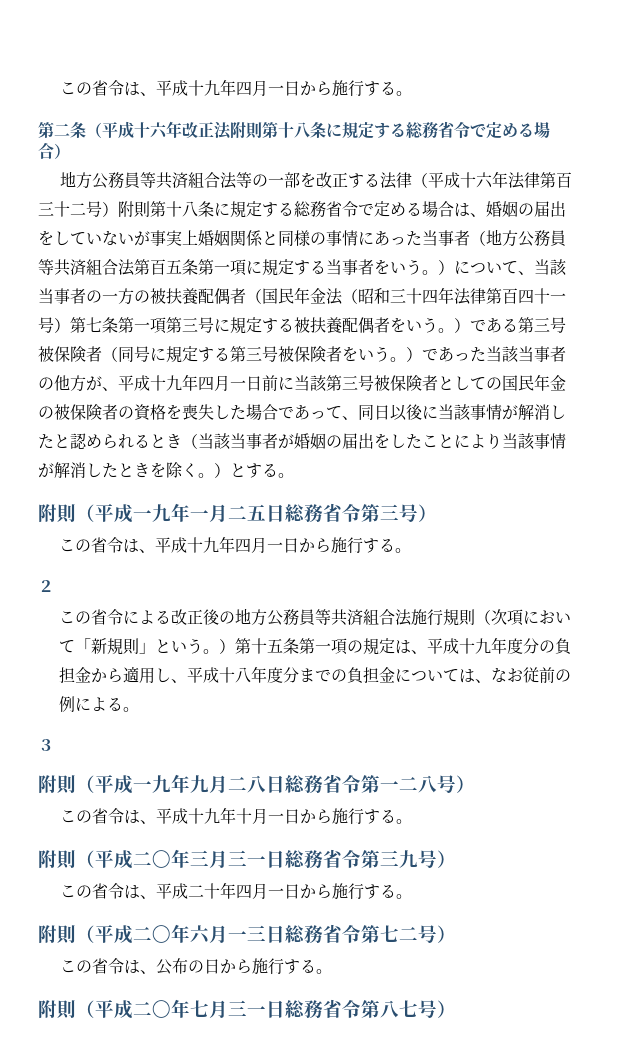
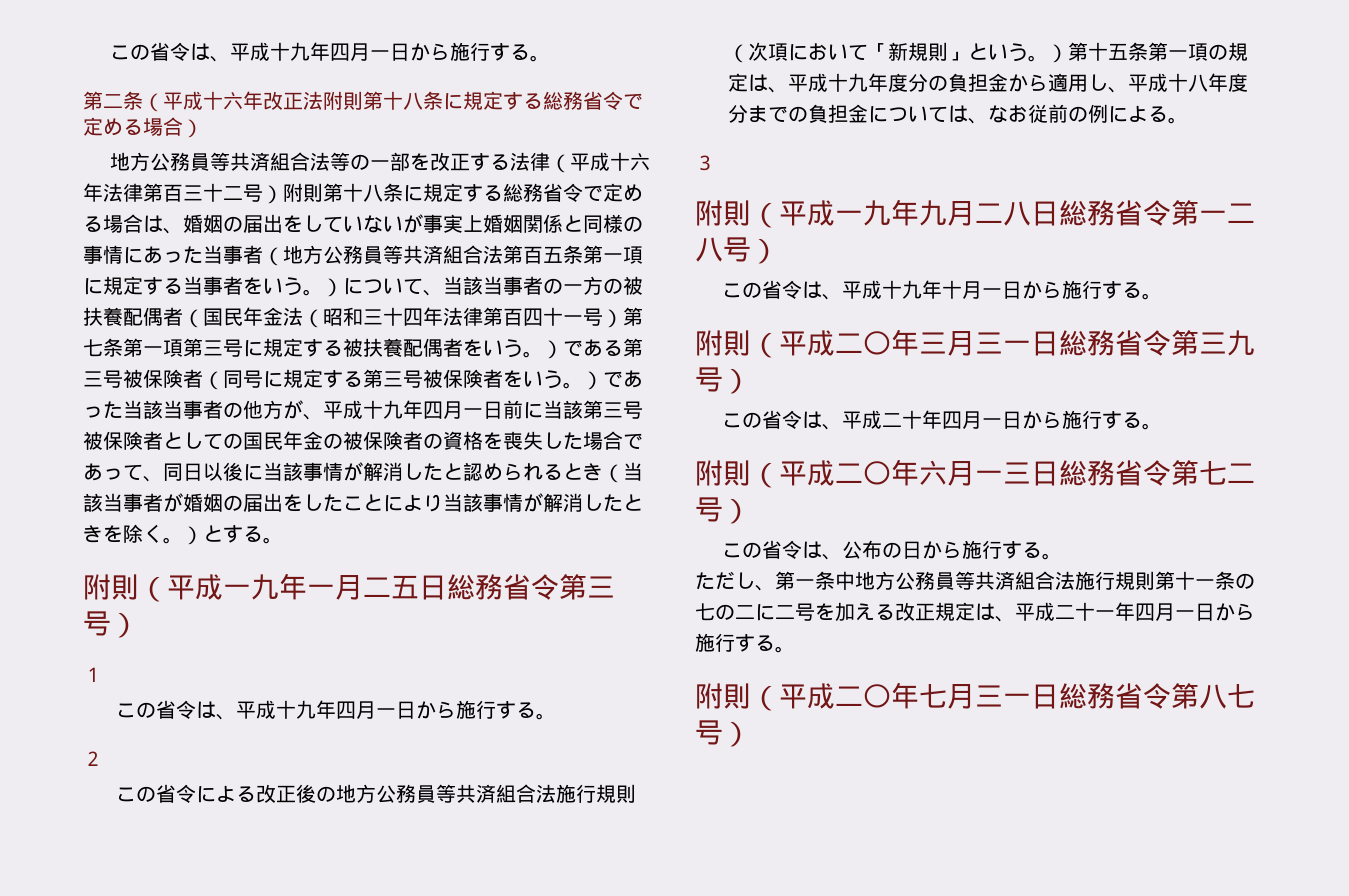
(437, 513) none -> [83,667,103,682] // １
(333, 971) none -> [695,571,1255,591] [695,602,1255,622] [695,633,795,653] // ただし、第一条中地方公務員等共済組合法施行規則第十一条の七の二に二号を加える改正規定は、平成二十一年四月一日から施行する。

